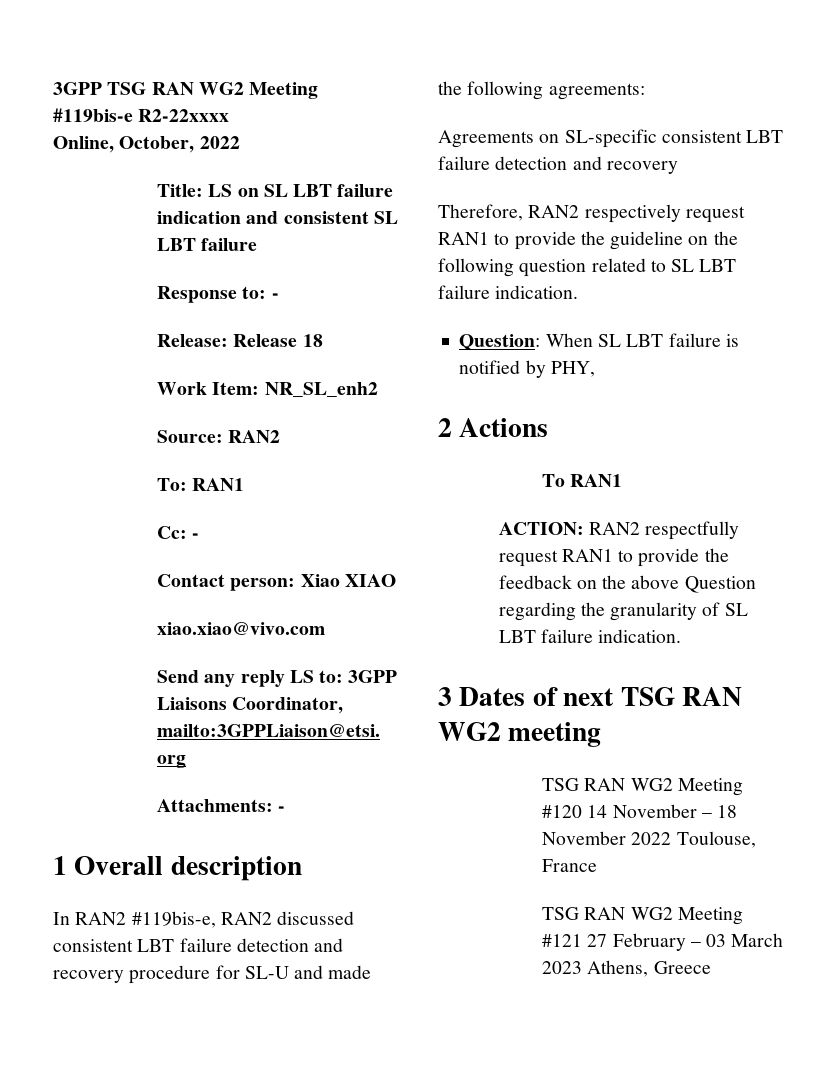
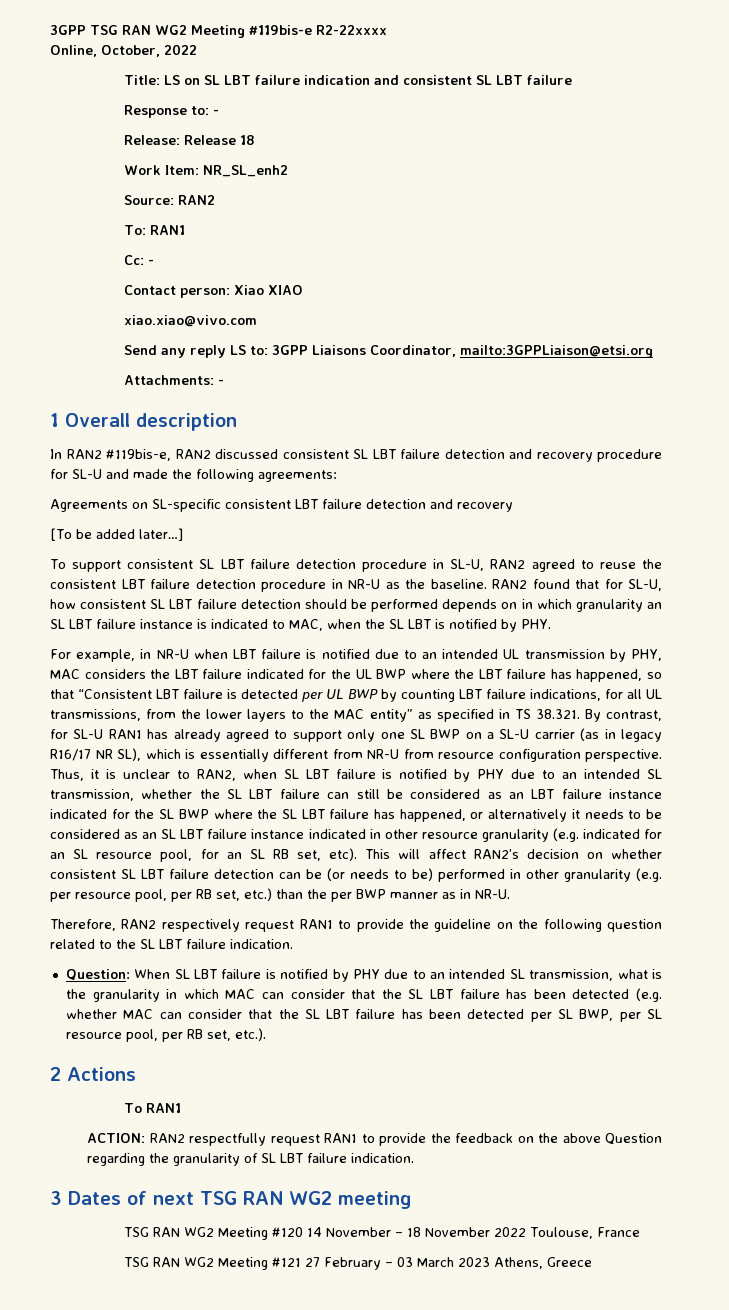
(133, 945) none -> [353,449,368,459] SL
(678, 167) none -> [50,528,183,541] [50,559,662,572] [50,579,662,592] [50,599,662,612] [50,619,551,632] [50,649,662,662] [50,669,662,682] [50,689,662,702] [50,709,662,722] [50,728,663,742] [50,748,662,762] [50,769,663,782] [50,789,662,801] [50,809,663,822] [50,828,662,842] [50,848,662,862] [50,868,662,882] [50,888,510,902] // [To be added later…] // To support consistent SL LBT failure detection procedure in SL-U, RAN2 agreed to reuse the consistent LBT failure detection procedure in NR-U as the baseline. RAN2 found that for SL-U, how consistent SL LBT failure detection should be performed depends on in which granularity an SL LBT failure instance is indicated to MAC, when the SL LBT is notified by PHY. // For example, in NR-U when LBT failure is notified due to an intended UL transmission by PHY, MAC considers the LBT failure indicated for the UL BWP where the LBT failure has happened, so that “Consistent LBT failure is detected per UL BWP by counting LBT failure indications, for all UL transmissions, from the lower layers to the MAC entity” as specified in TS 38.321. By contrast, for SL-U RAN1 has already agreed to support only one SL BWP on a SL-U carrier (as in legacy R16/17 NR SL), which is essentially different from NR-U from resource configuration perspective. Thus, it is unclear to RAN2, when SL LBT failure is notified by PHY due to an intended SL transmission, whether the SL LBT failure can still be considered as an LBT failure instance indicated for the SL BWP where the SL LBT failure has happened, or alternatively it needs to be considered as an SL LBT failure instance indicated in other resource granularity (e.g. indicated for an SL resource pool, for an SL RB set, etc). This will affect RAN2’s decision on whether consistent SL LBT failure detection can be (or needs to be) performed in other granularity (e.g. per resource pool, per RB set, etc.) than the per BWP manner as in NR-U.
(666, 266) none -> [116,939,136,949] the
[550,361,595,377] PHY, -> [352,969,662,981] [65,988,663,1002] [65,1009,662,1022] [65,1028,266,1042] PHY due to an intended SL transmission, what is the granularity in which MAC can consider that the SL LBT failure has been detected (e.g. whether MAC can consider that the SL LBT failure has been detected per SL BWP, per SL resource pool, per RB set, etc.).

